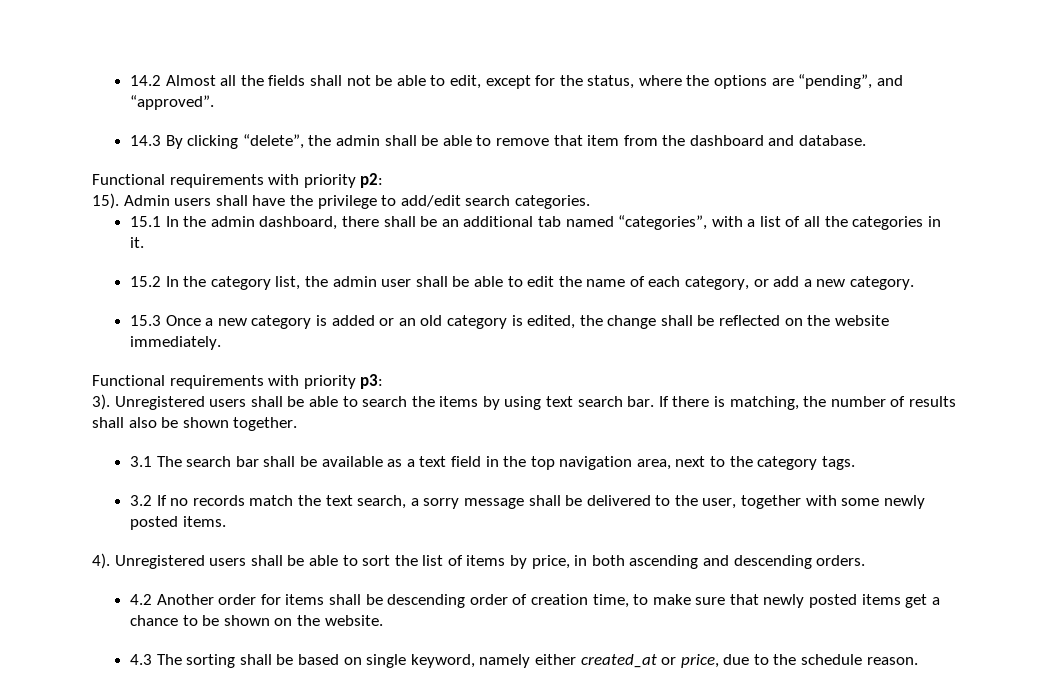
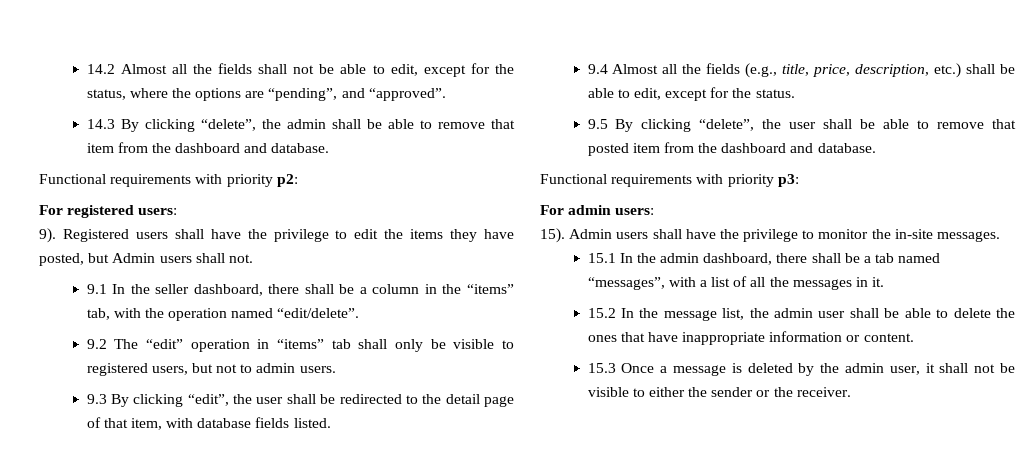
(384, 180) none -> [39,205,178,218] [39,228,514,243] [39,253,253,266] [86,284,514,296] [86,308,360,321] [86,339,514,352] [86,363,336,376] [86,394,514,407] [86,417,331,430] [587,63,1015,78] [587,87,795,101] [587,119,1016,132] [587,142,876,156] [540,174,799,187] [540,205,655,215] // For registered users: // 9). Registered users shall have the privilege to edit the items they have posted, but Admin users shall not. // 9.1 In the seller dashboard, there shall be a column in the “items” tab, with the operation named “edit/delete”. // 9.2 The “edit” operation in “items” tab shall only be visible to registered users, but not to admin users. // 9.3 By clicking “edit”, the user shall be redirected to the detail page of that item, with database fields listed. // 9.4 Almost all the fields (e.g., title, price, description, etc.) shall be able to edit, except for the status. // 9.5 By clicking “delete”, the user shall be able to remove that posted item from the dashboard and database. // Functional requirements with priority p3: // For admin users:
[400,195,590,209] add/edit search categories. -> [818,229,1001,242] monitor the in-site messages.
[441,216,534,227] an additional -> [863,256,871,263] a
[618,215,708,230] “categories”, -> [587,277,665,290] “messages”,
[852,216,924,230] categories -> [792,279,852,290] messages
[210,276,271,290] category -> [663,310,717,321] message
[527,276,914,290] [130,315,889,329] [130,336,222,350] [92,374,384,389] [92,394,956,410] [92,417,298,431] [130,456,855,470] [130,495,925,509] [130,516,226,530] [92,553,866,569] [130,594,940,608] [130,615,383,626] [130,654,918,668] edit the name of each category, or add a new category. // 15.3 Once a new category is added or an old category is edited, the change shall be reflected on the website immediately. // Functional requirements with priority p3: // 3). Unregistered users shall be able to search the items by using text search bar. If there is matching, the number of results shall also be shown together. // 3.1 The search bar shall be available as a text field in the top navigation area, next to the category tags. // 3.2 If no records match the text search, a sorry message shall be delivered to the user, together with some newly posted items. // 4). Unregistered users shall be able to sort the list of items by price, in both ascending and descending orders. // 4.2 Another order for items shall be descending order of creation time, to make sure that newly posted items get a chance to be shown on the website. // 4.3 The sorting shall be based on single keyword, namely either created_at or price, due to the schedule reason. -> [953,308,1015,318] [587,331,914,345] [587,363,1015,376] [587,387,851,397] delete the ones that have inappropriate information or content. // 15.3 Once a message is deleted by the admin user, it shall not be visible to either the sender or the receiver.

